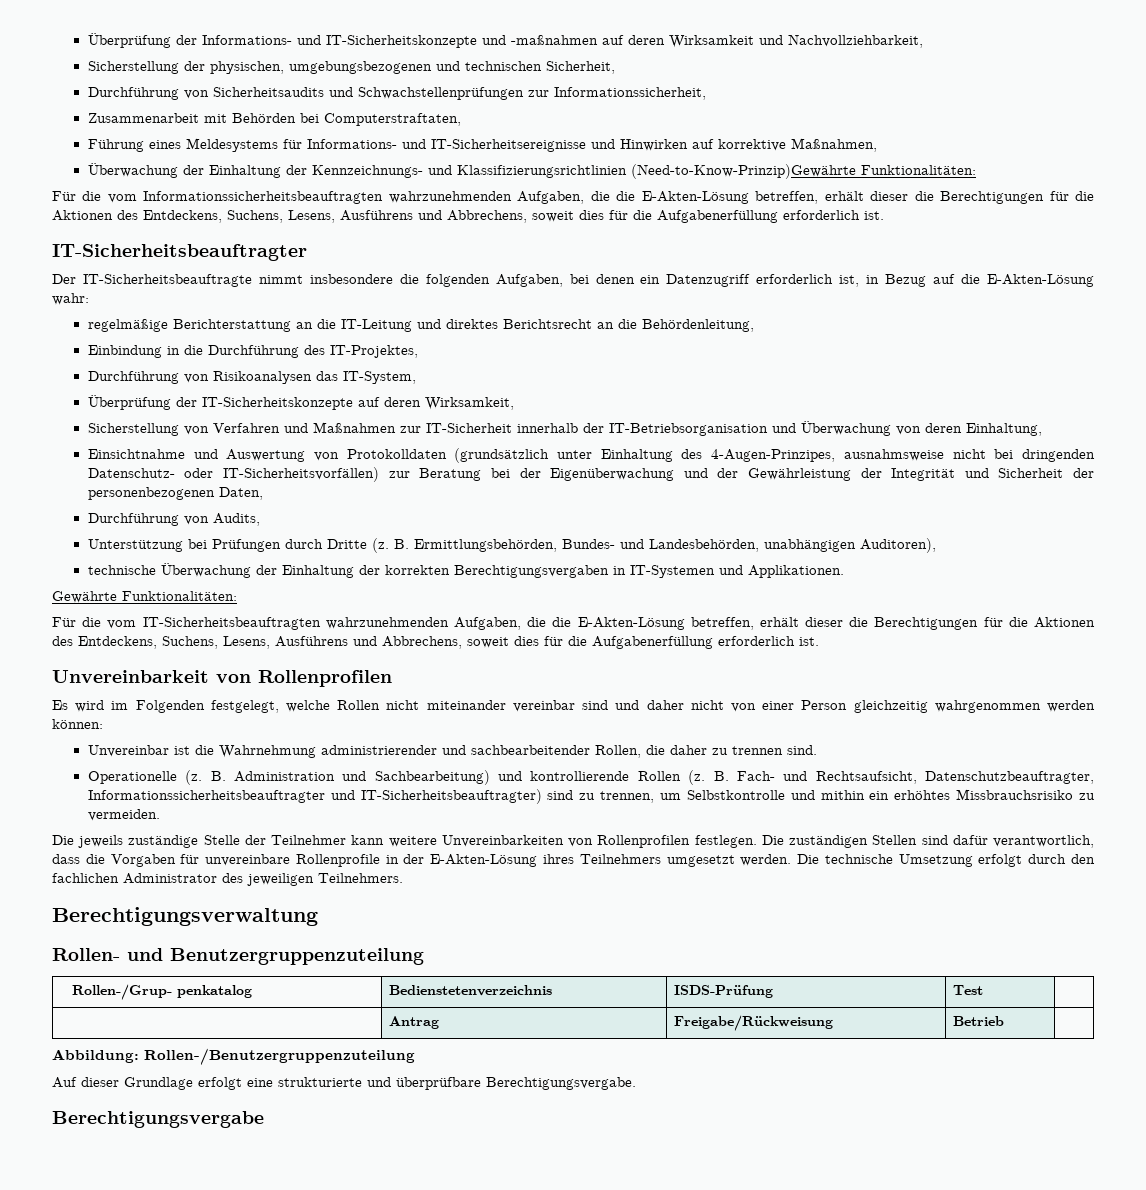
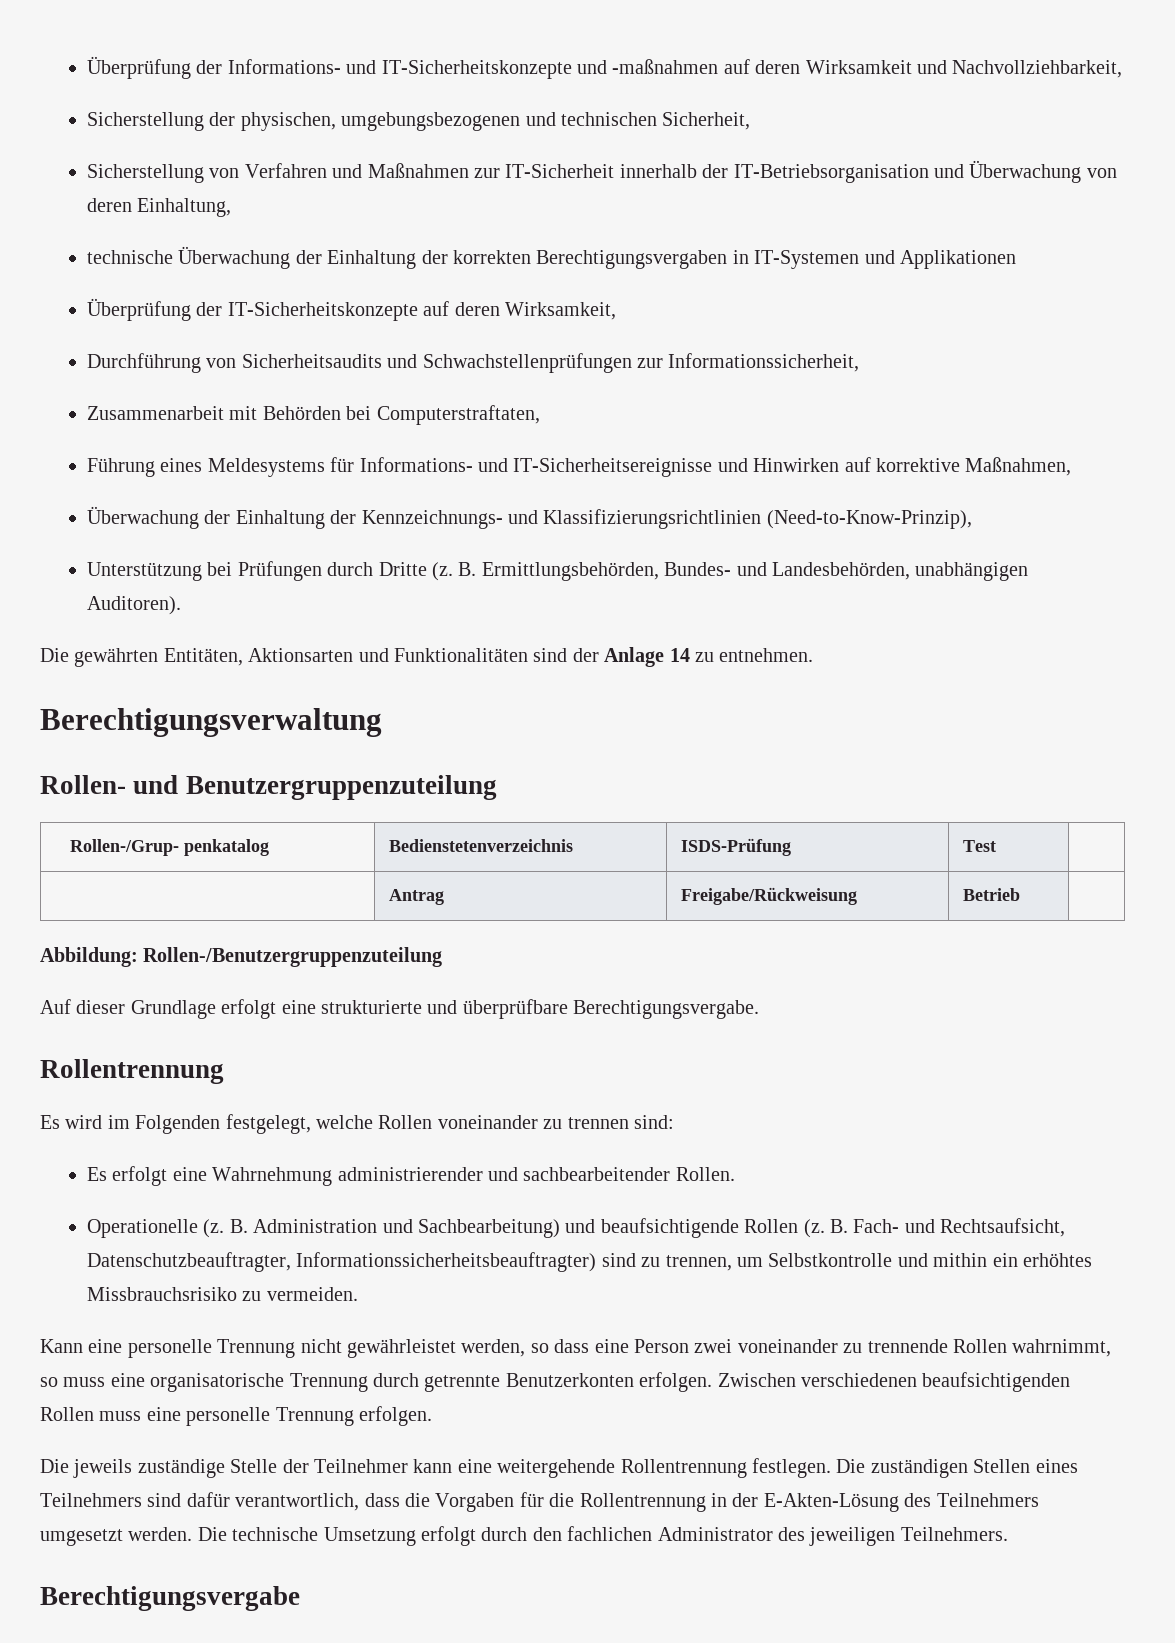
(615, 67) none -> [86,160,1117,183] [86,198,232,217] [86,246,1016,269] [86,298,616,321] // Sicherstellung von Verfahren und Maßnahmen zur IT-Sicherheit innerhalb der IT-Betriebsorganisation und Überwachung von deren Einhaltung, // technische Überwachung der Einhaltung der korrekten Berechtigungsvergaben in IT-Systemen und Applikationen // Überprüfung der IT-Sicherheitskonzepte auf deren Wirksamkeit,
[630,164,976,179] [52,191,1095,204] [52,210,884,223] [52,244,307,261] [52,274,1095,287] [52,293,89,305] [87,319,754,332] [87,345,418,358] [87,371,416,384] [87,395,514,410] [87,421,1042,436] [87,448,1096,463] [87,467,1094,482] [87,487,263,500] [87,513,260,526] (Need-to-Know-Prinzip)Gewährte Funktionalitäten: // Für die vom Informationssicherheitsbeauftragten wahrzunehmenden Aufgaben, die die E-Akten-Lösung betreffen, erhält dieser die Berechtigungen für die Aktionen des Entdeckens, Suchens, Lesens, Ausführens und Abbrechens, soweit dies für die Aufgabenerfüllung erforderlich ist. // IT-Sicherheitsbeauftragter // Der IT-Sicherheitsbeauftragte nimmt insbesondere die folgenden Aufgaben, bei denen ein Datenzugriff erforderlich ist, in Bezug auf die E-Akten-Lösung wahr: // regelmäßige Berichterstattung an die IT-Leitung und direktes Berichtsrecht an die Behördenleitung, // Einbindung in die Durchführung des IT-Projektes, // Durchführung von Risikoanalysen das IT-System, // Überprüfung der IT-Sicherheitskonzepte auf deren Wirksamkeit, // Sicherstellung von Verfahren und Maßnahmen zur IT-Sicherheit innerhalb der IT-Betriebsorganisation und Überwachung von deren Einhaltung, // Einsichtnahme und Auswertung von Protokolldaten (grundsätzlich unter Einhaltung des 4-Augen-Prinzipes, ausnahmsweise nicht bei dringenden Datenschutz- oder IT-Sicherheitsvorfällen) zur Beratung bei der Eigenüberwachung und der Gewährleistung der Integrität und Sicherheit der personenbezogenen Daten, // Durchführung von Audits, -> [766,510,972,529] (Need-to-Know-Prinzip),
[859,538,936,553] [87,563,844,578] [52,591,237,603] [52,617,1095,630] [52,636,819,649] [52,670,392,687] [52,700,1095,713] [52,719,103,729] [87,745,817,758] [87,770,1095,785] [87,789,1095,804] [87,809,160,821] [52,835,1095,848] [52,854,1096,867] [52,873,403,886] Auditoren), // technische Überwachung der Einhaltung der korrekten Berechtigungsvergaben in IT-Systemen und Applikationen. // Gewährte Funktionalitäten: // Für die vom IT-Sicherheitsbeauftragten wahrzunehmenden Aufgaben, die die E-Akten-Lösung betreffen, erhält dieser die Berechtigungen für die Aktionen des Entdeckens, Suchens, Lesens, Ausführens und Abbrechens, soweit dies für die Aufgabenerfüllung erforderlich ist. // Unvereinbarkeit von Rollenprofilen // Es wird im Folgenden festgelegt, welche Rollen nicht miteinander vereinbar sind und daher nicht von einer Person gleichzeitig wahrgenommen werden können: // Unvereinbar ist die Wahrnehmung administrierender und sachbearbeitender Rollen, die daher zu trennen sind. // Operationelle (z. B. Administration und Sachbearbeitung) und kontrollierende Rollen (z. B. Fach- und Rechtsaufsicht, Datenschutzbeauftragter, Informationssicherheitsbeauftragter und IT-Sicherheitsbeauftragter) sind zu trennen, um Selbstkontrolle und mithin ein erhöhtes Missbrauchsrisiko zu vermeiden. // Die jeweils zuständige Stelle der Teilnehmer kann weitere Unvereinbarkeiten von Rollenprofilen festlegen. Die zuständigen Stellen sind dafür verantwortlich, dass die Vorgaben für unvereinbare Rollenprofile in der E-Akten-Lösung ihres Teilnehmers umgesetzt werden. Die technische Umsetzung erfolgt durch den fachlichen Administrator des jeweiligen Teilnehmers. -> [86,596,181,615] [40,647,814,667] Auditoren). // Die gewährten Entitäten, Aktionsarten und Funktionalitäten sind der Anlage 14 zu entnehmen.
(636, 1083) none -> [40,1059,224,1084] [40,1114,674,1134] [86,1166,735,1186] [86,1218,1066,1238] [86,1252,1092,1272] [86,1287,358,1301] [40,1339,1112,1358] [40,1372,1071,1392] [40,1406,432,1426] [40,1458,1078,1478] [40,1492,1039,1512] [40,1526,1008,1546] // Rollentrennung // Es wird im Folgenden festgelegt, welche Rollen voneinander zu trennen sind: // Es erfolgt eine Wahrnehmung administrierender und sachbearbeitender Rollen. // Operationelle (z. B. Administration und Sachbearbeitung) und beaufsichtigende Rollen (z. B. Fach- und Rechtsaufsicht, Datenschutzbeauftragter, Informationssicherheitsbeauftragter) sind zu trennen, um Selbstkontrolle und mithin ein erhöhtes Missbrauchsrisiko zu vermeiden. // Kann eine personelle Trennung nicht gewährleistet werden, so dass eine Person zwei voneinander zu trennende Rollen wahrnimmt, so muss eine organisatorische Trennung durch getrennte Benutzerkonten erfolgen. Zwischen verschiedenen beaufsichtigenden Rollen muss eine personelle Trennung erfolgen. // Die jeweils zuständige Stelle der Teilnehmer kann eine weitergehende Rollentrennung festlegen. Die zuständigen Stellen eines Teilnehmers sind dafür verantwortlich, dass die Vorgaben für die Rollentrennung in der E-Akten-Lösung des Teilnehmers umgesetzt werden. Die technische Umsetzung erfolgt durch den fachlichen Administrator des jeweiligen Teilnehmers.

